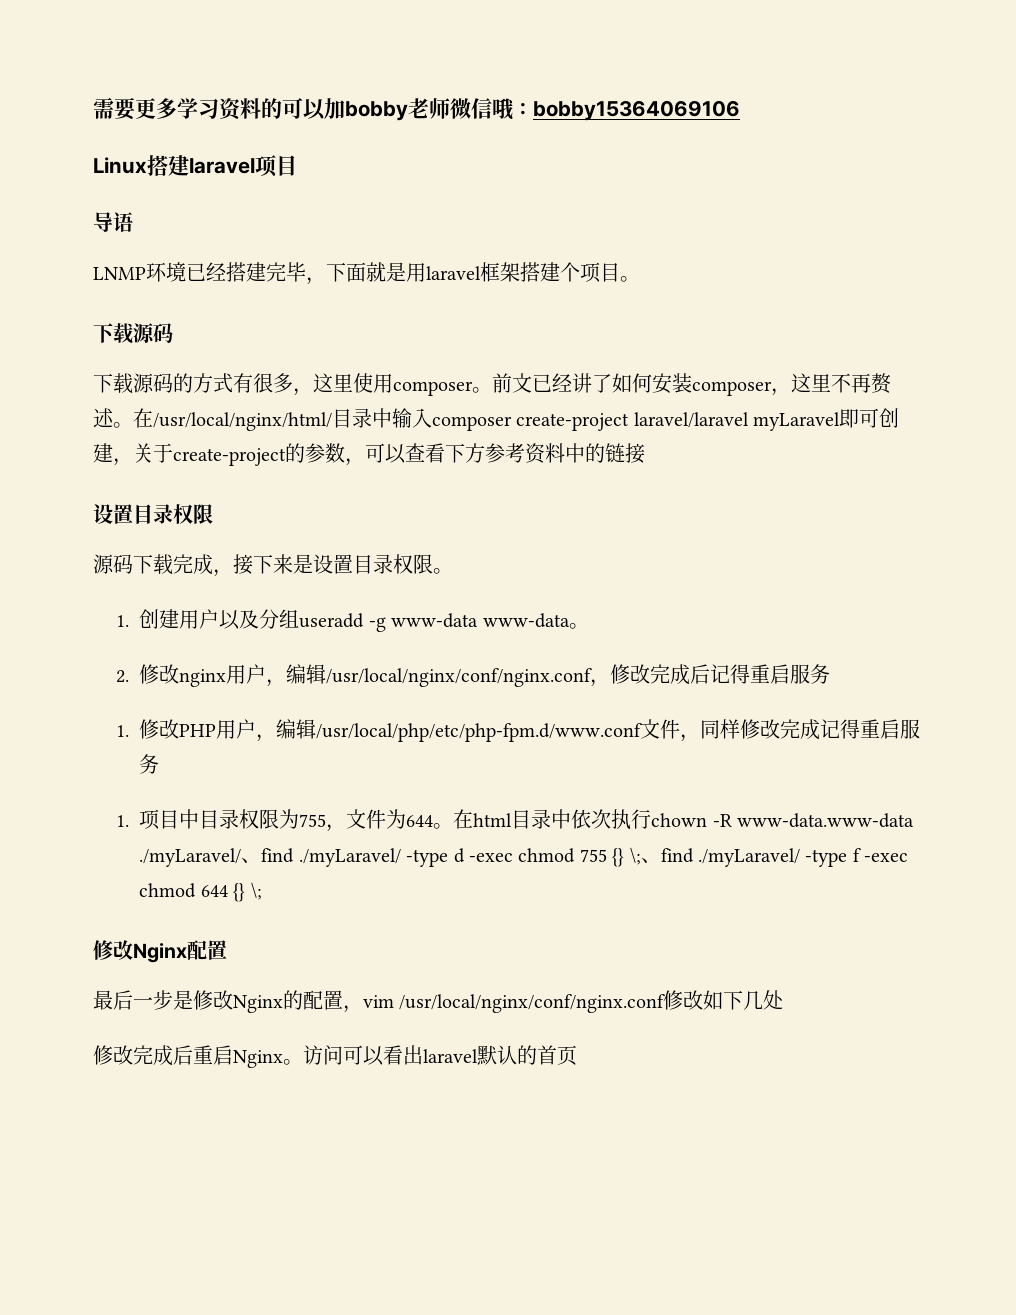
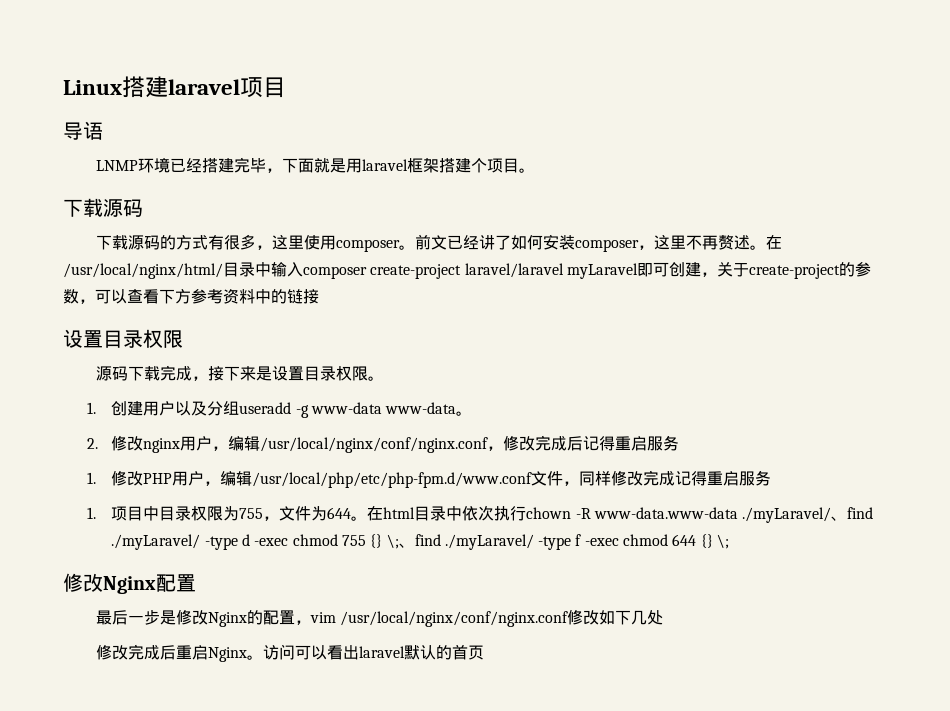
[93,97,740,121] 需要更多学习资料的可以加bobby老师微信哦：bobby15364069106 // -> (63, 87) none

